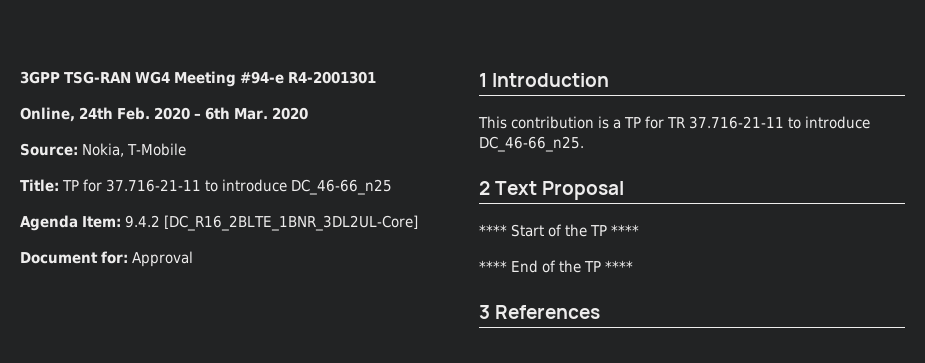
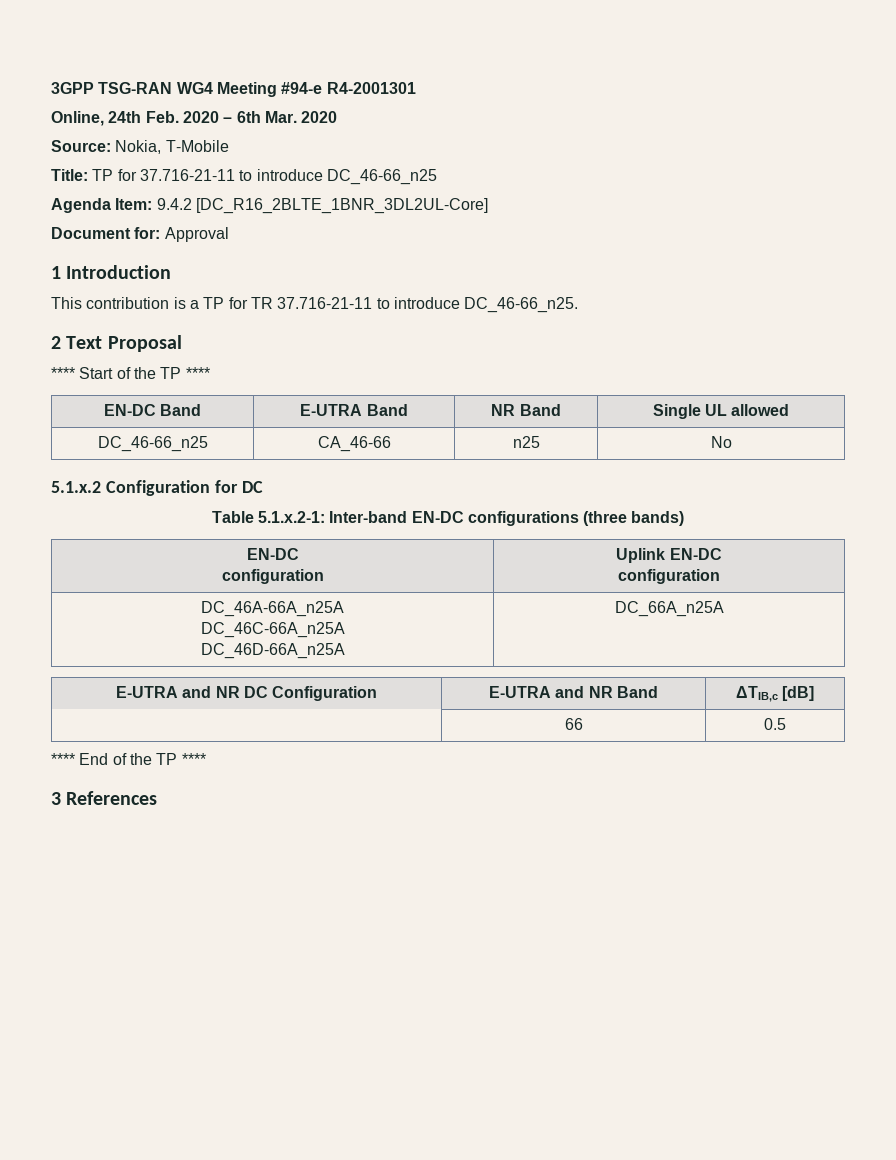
(640, 230) none -> [103,404,202,416] [300,404,408,416] [491,404,561,416] [652,404,790,419] [97,436,208,452] [317,436,391,452] [512,436,540,448] [710,436,732,448] [51,480,263,496] [211,511,685,526] [246,548,299,560] [221,569,324,584] [616,548,722,563] [618,569,720,584] [201,601,344,617] [200,622,345,638] [200,643,345,659] [614,601,724,617] [115,686,378,701] [489,686,658,698] [735,686,815,702] [564,718,583,730] [764,718,786,730] // EN-DC Band | E-UTRA Band | NR Band | Single UL allowed // DC_46-66_n25 | CA_46-66 | n25 | No // 5.1.x.2 Configuration for DC // Table 5.1.x.2-1: Inter-band EN-DC configurations (three bands) // EN-DC // configuration | Uplink EN-DC // configuration // DC_46A-66A_n25A // DC_46C-66A_n25A // DC_46D-66A_n25A | DC_66A_n25A // E-UTRA and NR DC Configuration | E-UTRA and NR Band | ΔTIB,c [dB] // | 66 | 0.5

